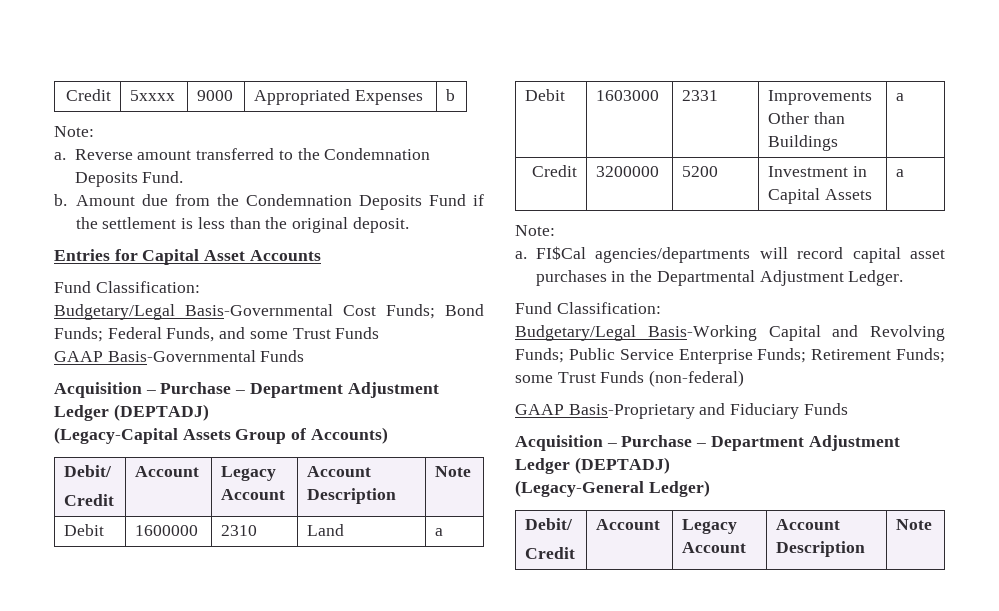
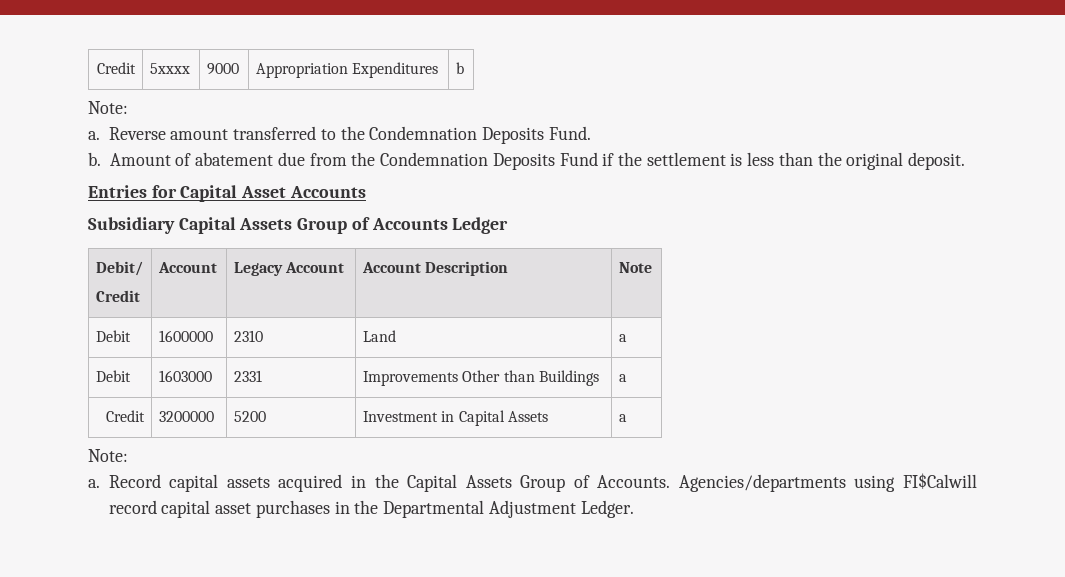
[254,89,424,105] Appropriated Expenses -> [255,62,439,78] Appropriation Expenditures
(135, 200) none -> [175,152,274,166] of abatement
[54,281,200,293] [54,304,484,320] [54,327,380,342] [54,350,305,362] [54,382,439,398] [54,404,209,421] [54,427,388,444] Fund Classification: // Budgetary/Legal Basis-Governmental Cost Funds; Bond Funds; Federal Funds, and some Trust Funds // GAAP Basis-Governmental Funds // Acquisition – Purchase – Department Adjustment Ledger (DEPTADJ) // (Legacy-Capital Assets Group of Accounts) -> [88,217,509,234] Subsidiary Capital Assets Group of Accounts Ledger
[535,246,788,263] FI$Cal agencies/departments will -> [108,473,977,492] Record capital assets acquired in the Capital Assets Group of Accounts. Agencies/departments using FI$Calwill
[515,302,661,314] [515,325,945,341] [515,348,945,364] [515,370,745,387] [515,403,848,419] [515,435,900,451] [515,457,670,474] [515,480,710,497] [525,518,574,530] [525,547,576,559] [596,519,661,530] [682,519,738,534] [682,542,747,553] [776,519,841,530] [776,541,866,557] [896,519,933,530] // Fund Classification: // Budgetary/Legal Basis-Working Capital and Revolving Funds; Public Service Enterprise Funds; Retirement Funds; some Trust Funds (non-federal) // GAAP Basis-Proprietary and Fiduciary Funds // Acquisition – Purchase – Department Adjustment Ledger (DEPTADJ) // (Legacy-General Ledger) // Debit/ // Credit | Account | Legacy Account | Account Description | Note -> (634, 509) none

